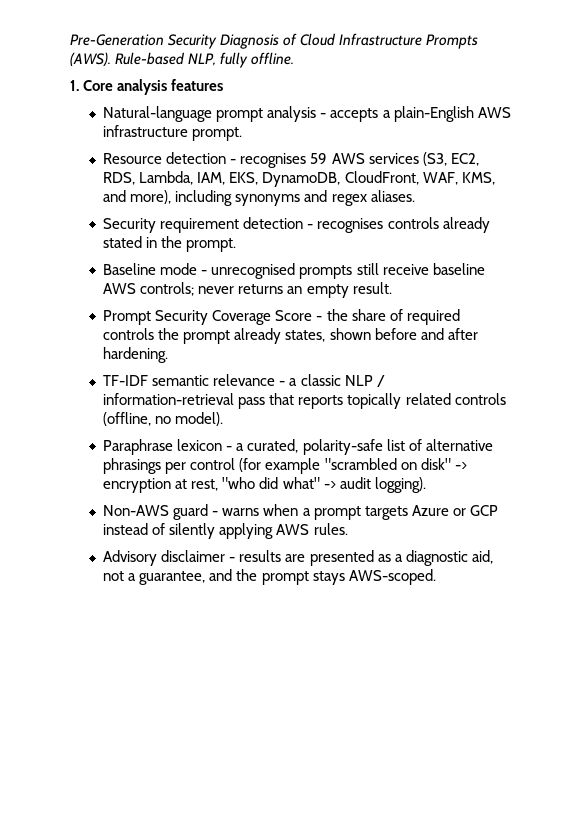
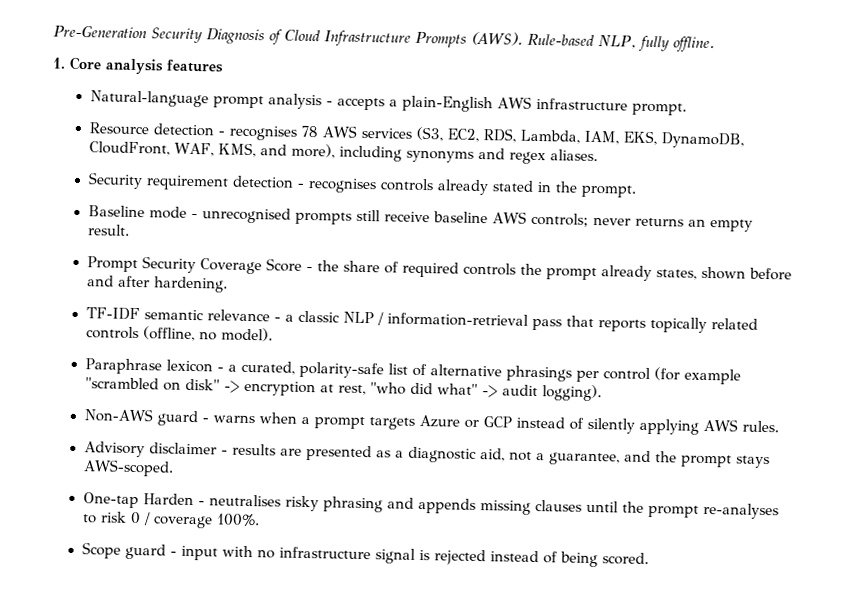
[310,153,328,164] 59 -> [300,125,318,138] 78
(436, 577) none -> [82,492,779,520] [81,511,260,529] [81,542,649,568] // One-tap Harden - neutralises risky phrasing and appends missing clauses until the prompt re-analyses to risk 0 / coverage 100%. // Scope guard - input with no infrastructure signal is rejected instead of being scored.

